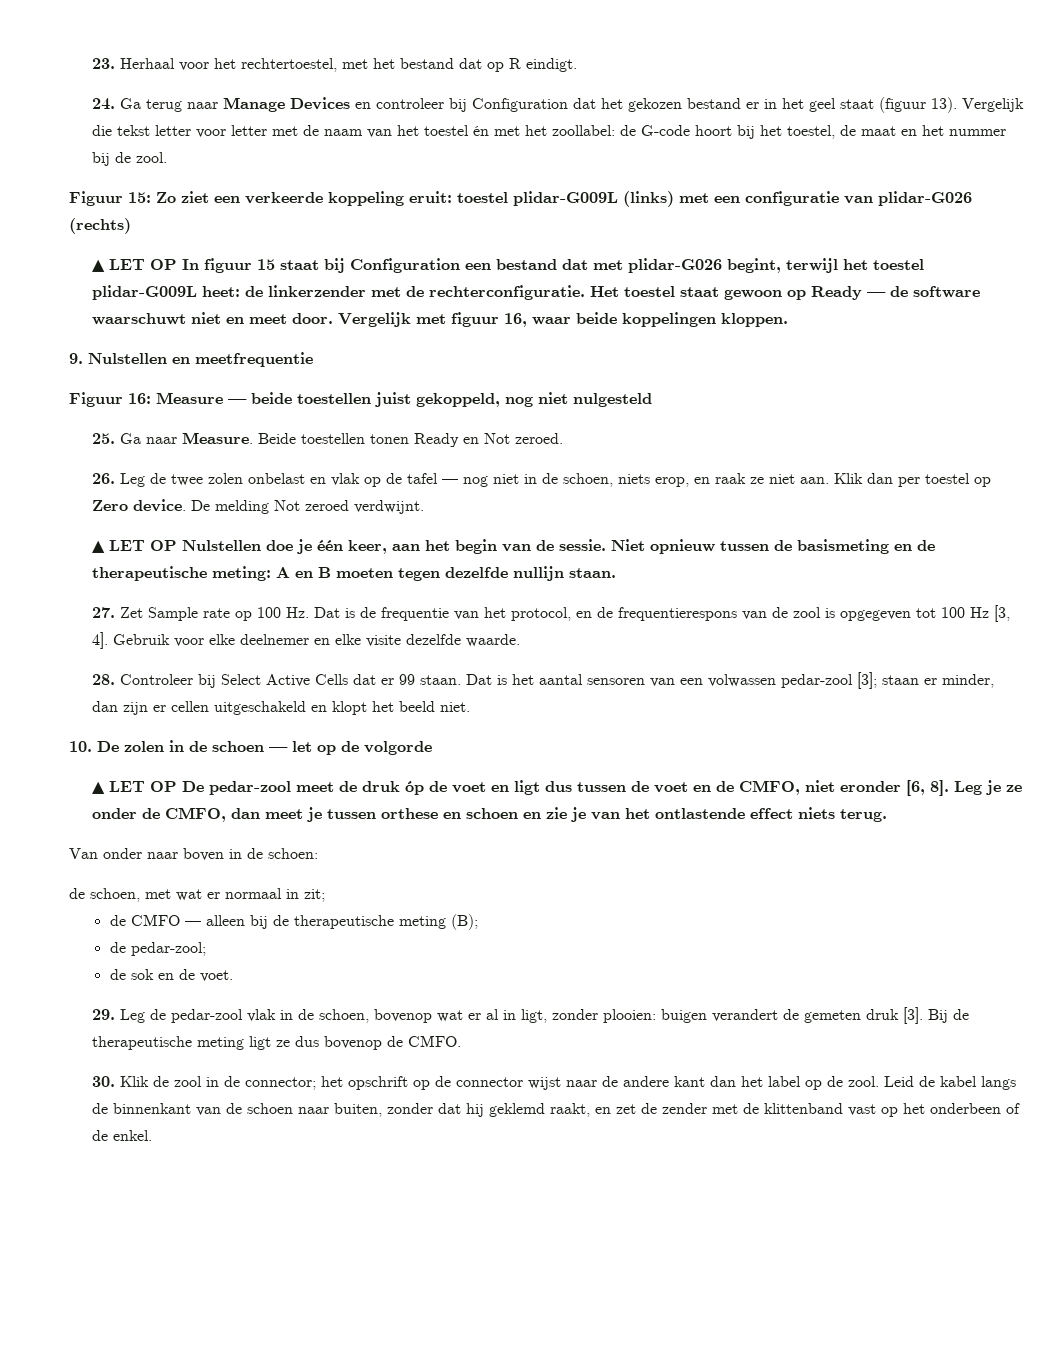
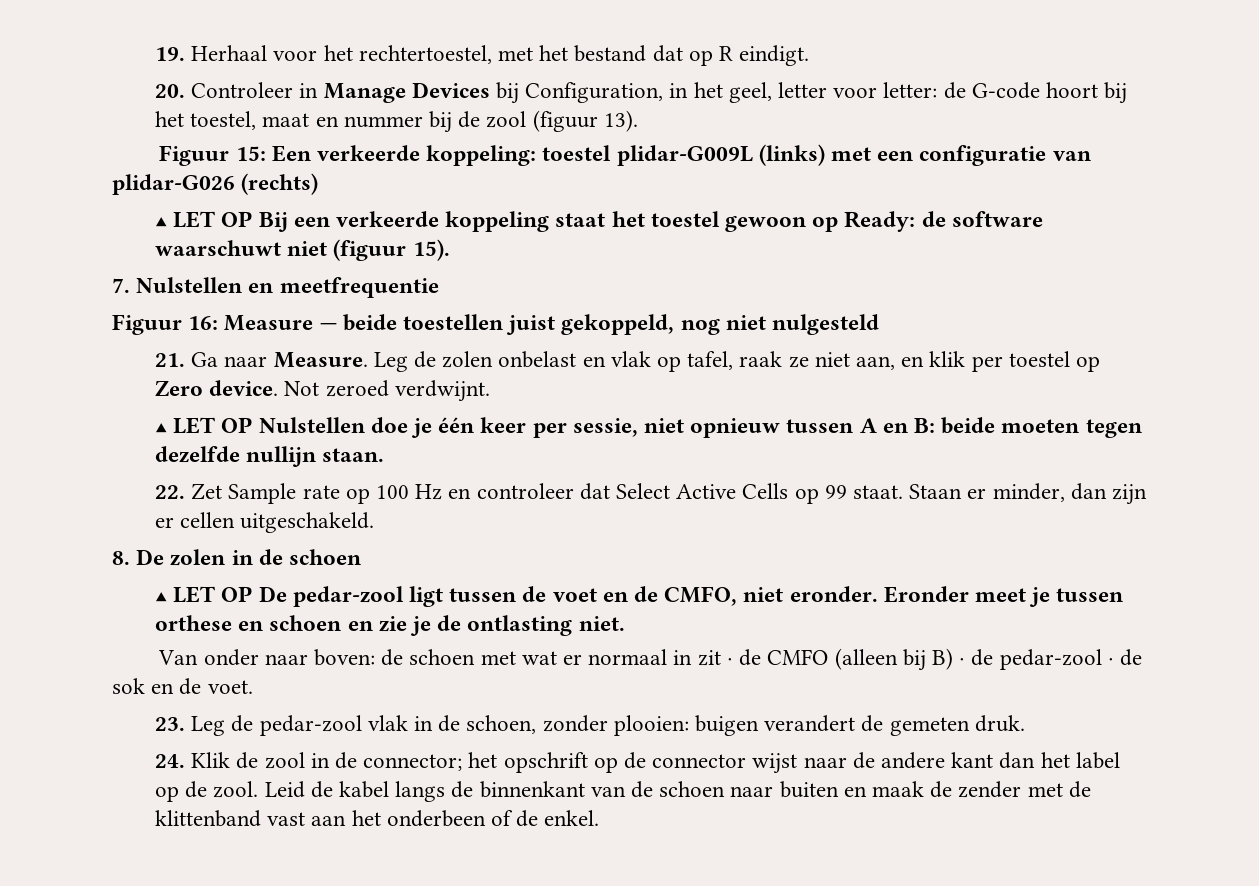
[92,58,116,69] 23. -> [154,47,185,61] 19.
[92,97,1025,113] [92,125,616,138] 24. Ga terug naar Manage Devices en controleer bij Configuration dat het gekozen bestand er in het geel staat (figuur 13). Vergelijk die tekst letter voor letter met de naam van het toestel én met het zoollabel: -> [154,82,938,104] 20. Controleer in Manage Devices bij Configuration, in het geel, letter voor letter:
[840,125,857,136] de -> (257, 120) none
[922,125,945,136] het -> (339, 121) none
[136,152,168,163] zool. -> [486,110,638,132] zool (figuur 13).
[156,191,452,206] Zo ziet een verkeerde koppeling eruit: -> [271,145,537,166] Een verkeerde koppeling:
[182,258,925,273] [92,285,981,300] [92,312,789,327] [69,353,83,364] In figuur 15 staat bij Configuration een bestand dat met plidar-G026 begint, terwijl het toestel plidar-G009L heet: de linkerzender met de rechterconfiguratie. Het toestel staat gewoon op Ready — de software waarschuwt niet en meet door. Vergelijk met figuur 16, waar beide koppelingen kloppen. // 9. -> [258,211,1043,232] [154,239,450,261] [112,278,130,293] Bij een verkeerde koppeling staat het toestel gewoon op Ready: de software waarschuwt niet (figuur 15). // 7.
[92,433,116,444] 25. -> [154,353,185,367] 21.
[258,433,564,447] [92,473,204,487] Beide toestellen tonen Ready en Not zeroed. // 26. Leg de twee -> [373,351,436,372] Leg de
[386,473,894,487] de tafel — nog niet in de schoen, niets erop, en raak ze niet aan. Klik dan -> [687,351,966,370] tafel, raak ze niet aan, en klik
[191,500,270,514] De melding -> (279, 388) none
[348,539,936,554] [92,566,332,581] keer, aan het begin van de sessie. Niet opnieuw tussen de basismeting en de therapeutische meting: A en B -> [480,417,996,438] keer per sessie, niet opnieuw tussen A en B: beide
[92,607,116,618] 27. -> [154,485,185,499] 22.
[286,605,1011,622] [92,632,521,649] [92,672,920,689] Hz. Dat is de frequentie van het protocol, en de frequentierespons van de zool is opgegeven tot 100 Hz [3, 4]. Gebruik voor elke deelnemer en elke visite dezelfde waarde. // 28. Controleer bij Select Active Cells dat er 99 staan. Dat is het aantal sensoren van een volwassen pedar-zool [3]; staan -> [415,483,963,504] Hz en controleer dat Select Active Cells op 99 staat. Staan
[214,701,471,715] [69,741,92,752] uitgeschakeld en klopt het beeld niet. // 10. -> [240,512,375,533] [112,551,130,565] uitgeschakeld. // 8.
[269,741,432,755] — let op de volgorde -> (362, 557) none
[296,780,573,795] meet de druk óp de voet en ligt dus -> [408,586,443,607] ligt
[840,780,1023,796] [92,807,261,822] eronder [6, 8]. Leg je ze onder de CMFO, dan -> [789,586,969,603] eronder. Eronder
[591,807,888,822] [69,848,318,861] [69,888,140,902] van het ontlastende effect niets terug. // Van onder naar boven in de schoen: // de schoen, -> [437,615,625,636] [158,649,476,666] de ontlasting niet. // Van onder naar boven: de schoen
[304,889,325,902] [109,914,478,930] [109,942,206,956] zit; // de CMFO — alleen bij de therapeutische meting (B); // de pedar-zool; // -> [697,648,1114,671] zit · de CMFO (alleen bij B) · de pedar-zool ·
[92,1009,116,1020] 29. -> [154,717,185,731] 23.
[374,1009,548,1023] bovenop wat er al in ligt, -> (537, 724) none
[866,1007,970,1024] [92,1035,462,1050] [92,1076,116,1087] druk [3]. Bij de therapeutische meting ligt ze dus bovenop de CMFO. // 30. -> [974,715,1025,732] [154,754,185,768] druk. // 24.
[334,1103,637,1117] buiten, zonder dat hij geklemd raakt, en zet -> [779,781,925,798] buiten en maak
[881,1107,899,1117] op -> [311,815,347,826] aan

